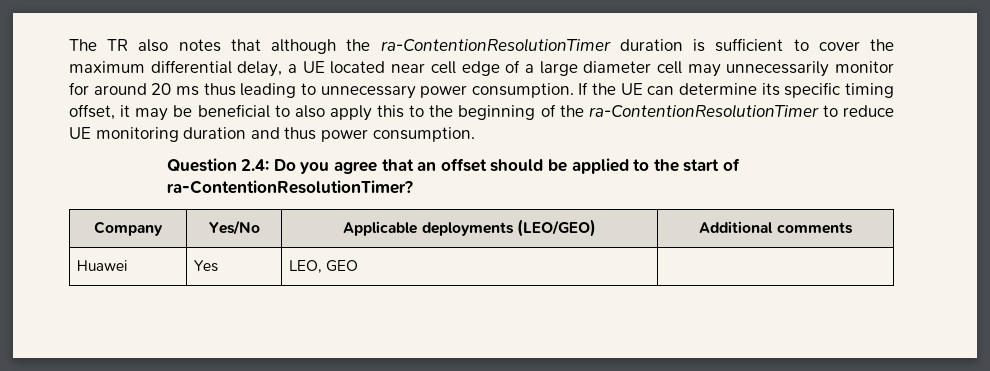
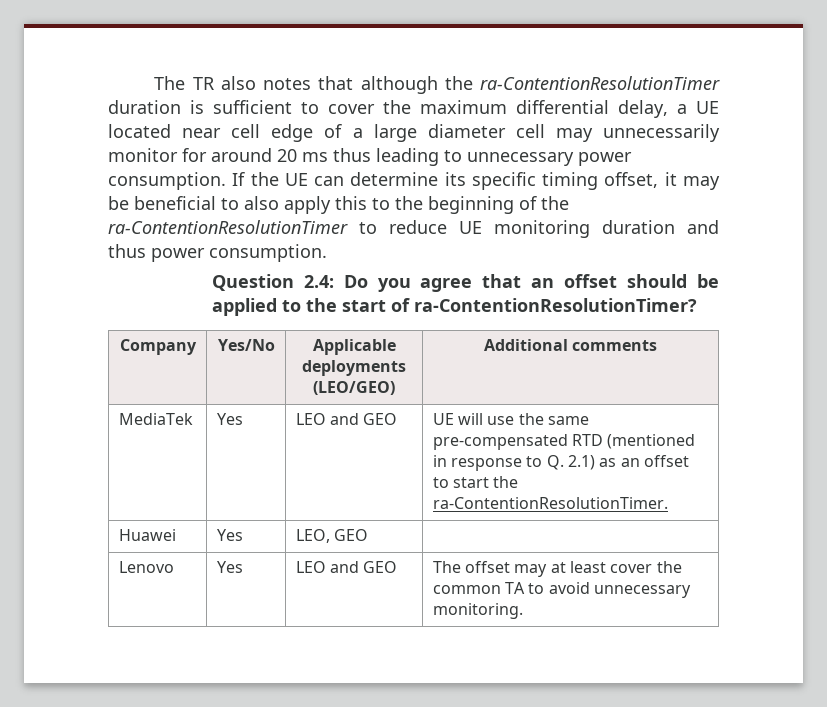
[77,260,128,271] [194,260,219,272] [289,260,359,273] Huawei | Yes | LEO, GEO | -> [118,413,193,425] [216,413,243,425] [295,413,398,425] [432,413,589,425] [432,434,696,450] [432,455,689,471] [432,476,519,488] [432,497,668,509] [118,529,176,541] [216,529,243,541] [295,529,369,543] [118,561,174,573] [216,561,243,573] [295,561,398,573] [432,561,682,577] [432,582,691,598] [432,603,523,619] MediaTek | Yes | LEO and GEO | UE will use the same pre-compensated RTD (mentioned in response to Q. 2.1) as an offset to start the ra-ContentionResolutionTimer. // Huawei | Yes | LEO, GEO | // Lenovo | Yes | LEO and GEO | The offset may at least cover the common TA to avoid unnecessary monitoring.

